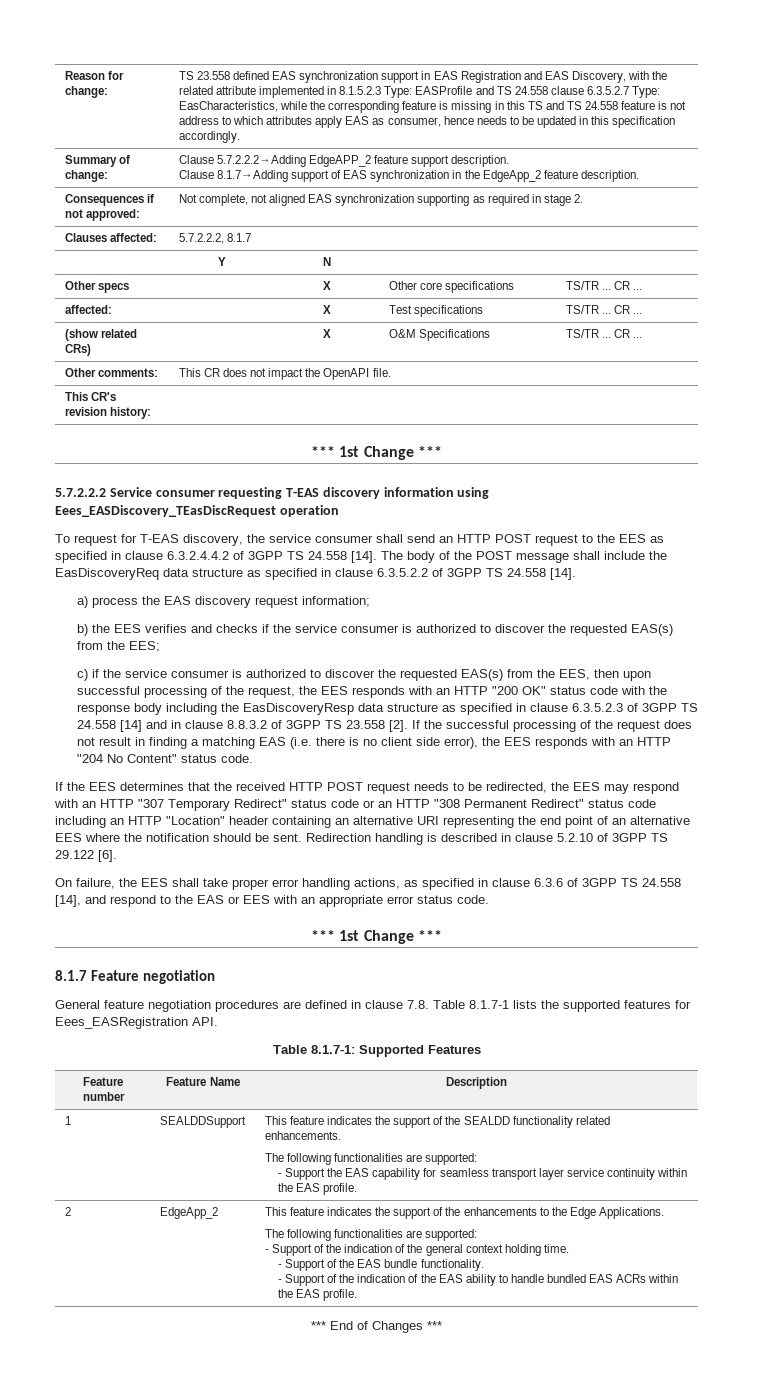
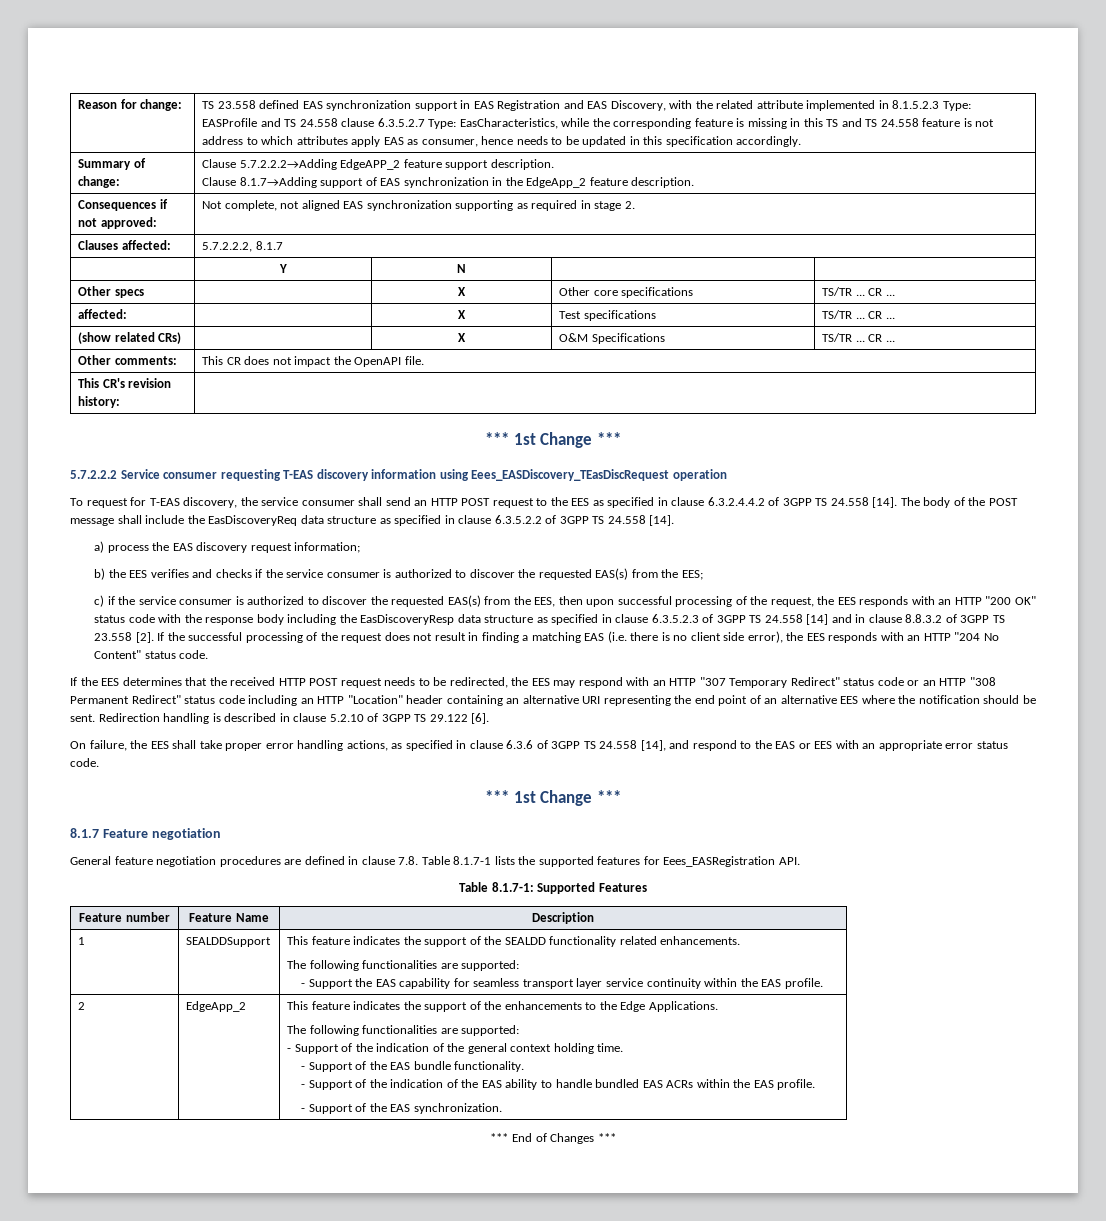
(358, 1295) none -> [301,1103,502,1114] // - Support of the EAS synchronization.

